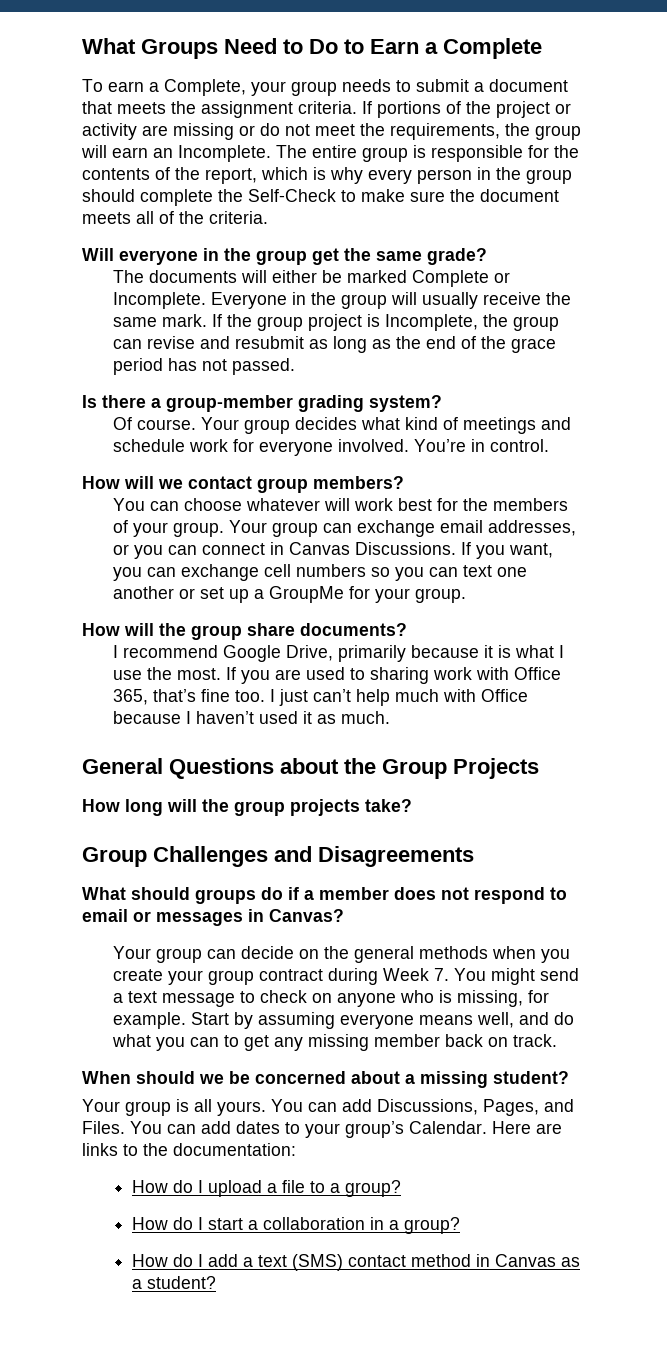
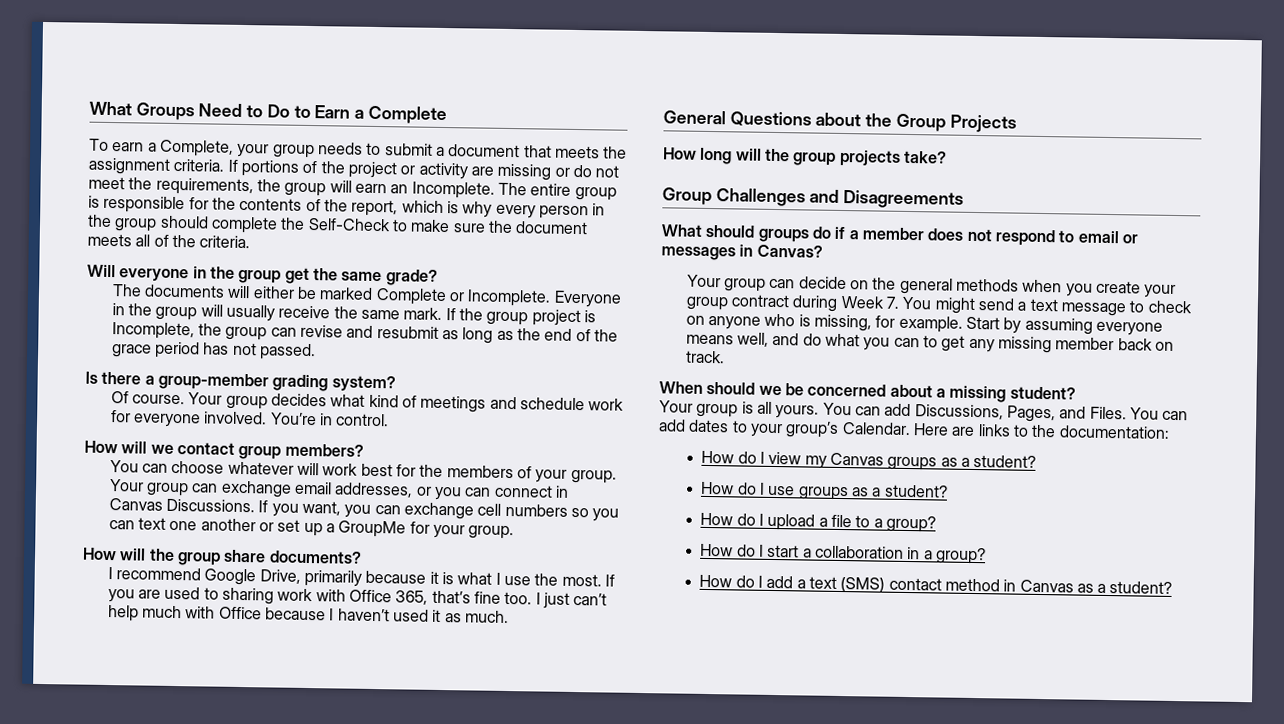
(296, 1149) none -> [701,450,1037,471] [701,481,948,501] // How do I view my Canvas groups as a student? // How do I use groups as a student?

